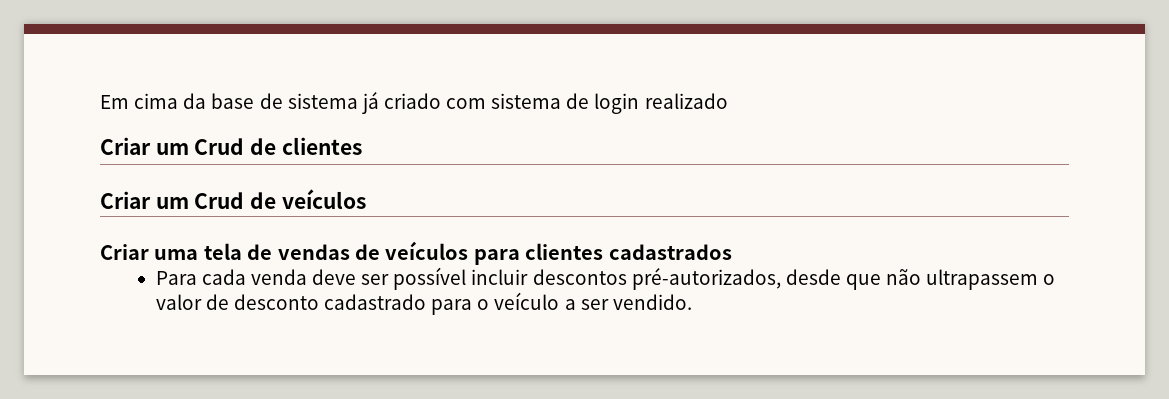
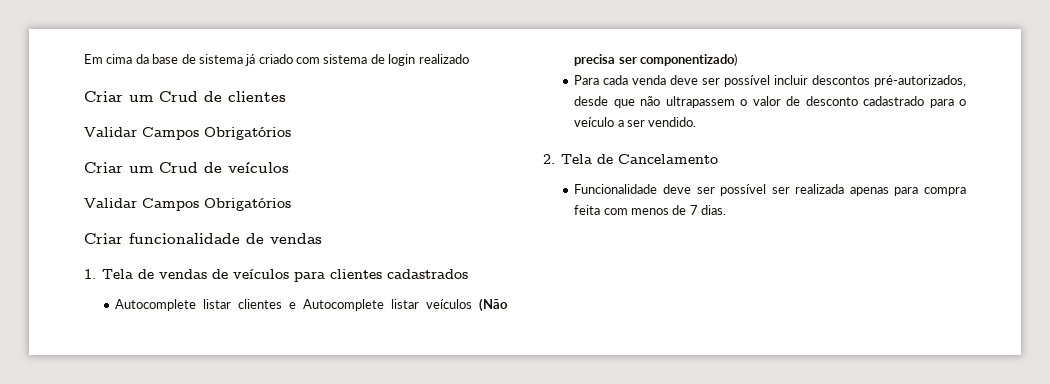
(362, 146) none -> [84,127,291,140] // Validar Campos Obrigatórios
[100,243,242,260] Criar uma tela -> [84,198,291,211] [84,233,322,244] [84,269,134,279] Validar Campos Obrigatórios // Criar funcionalidade de vendas // 1. Tela
(732, 252) none -> [115,298,509,312] [574,53,738,66] // Autocomplete listar clientes e Autocomplete listar veículos (Não precisa ser componentizado)
(692, 302) none -> [543,154,719,164] [574,184,967,196] [574,205,727,215] // 2. Tela de Cancelamento // Funcionalidade deve ser possível ser realizada apenas para compra feita com menos de 7 dias.

